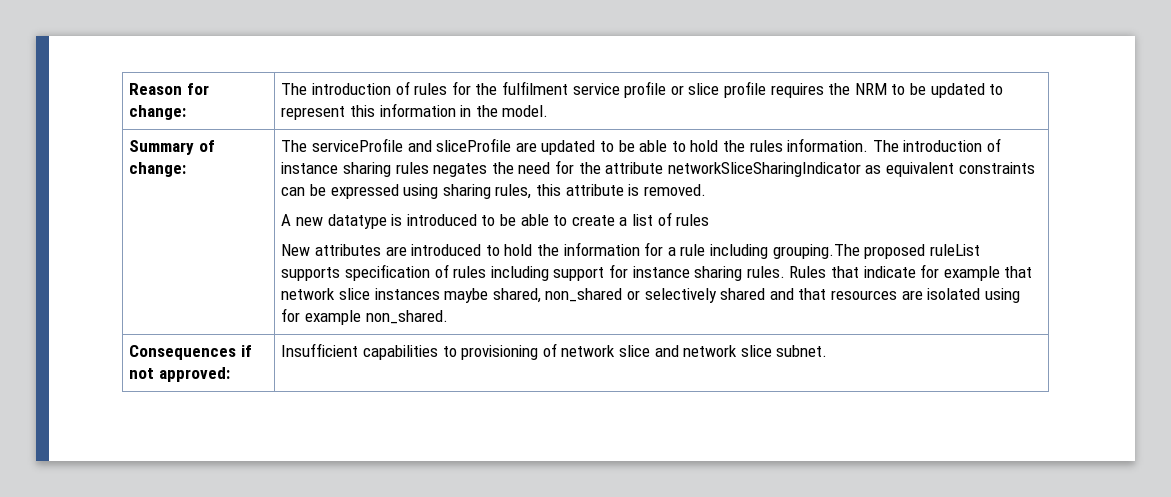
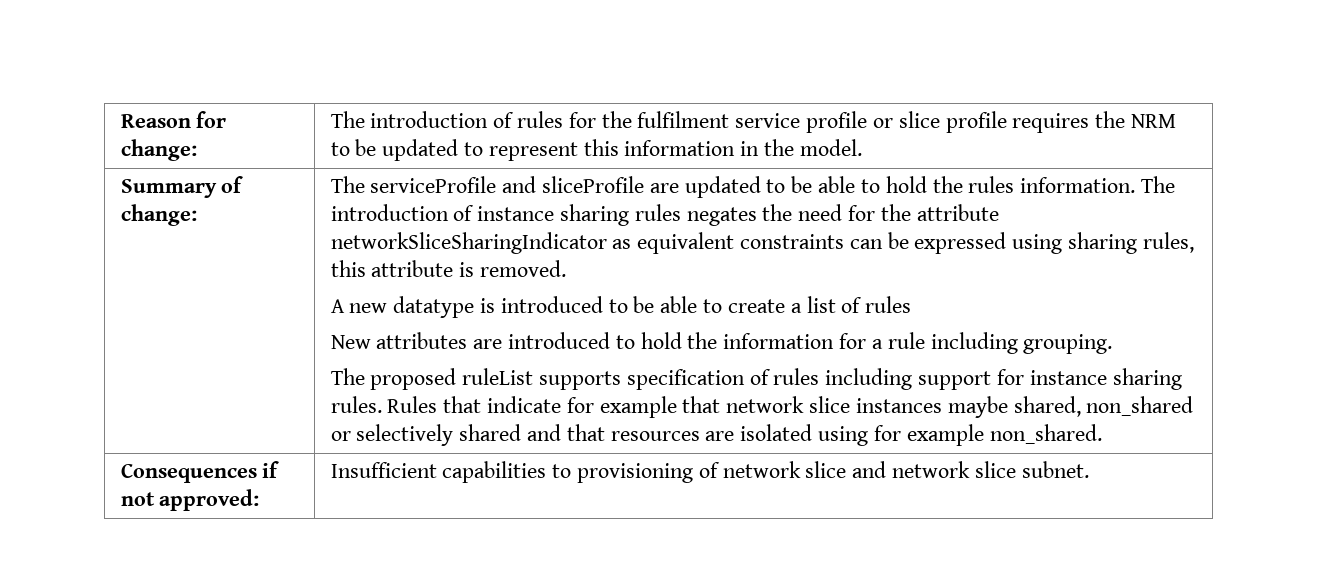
[772,244,860,259] grouping.The -> [1023,334,1113,354] [330,368,365,385] grouping. // The

